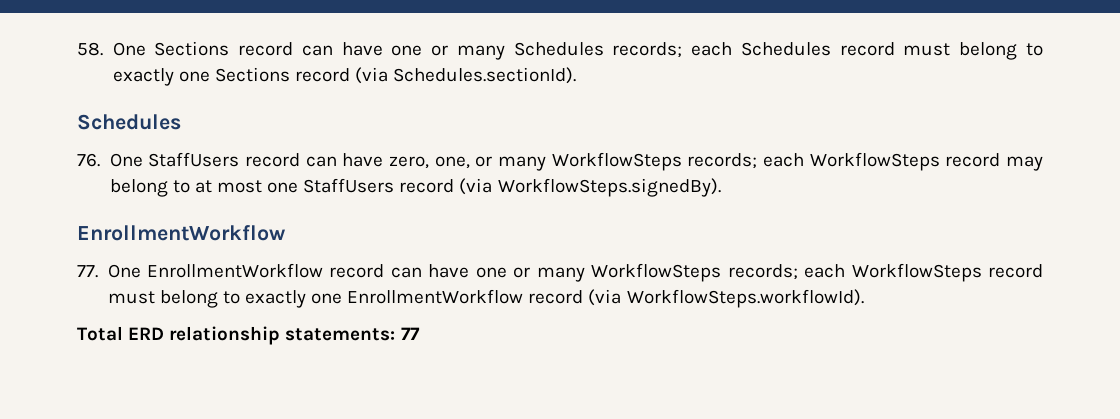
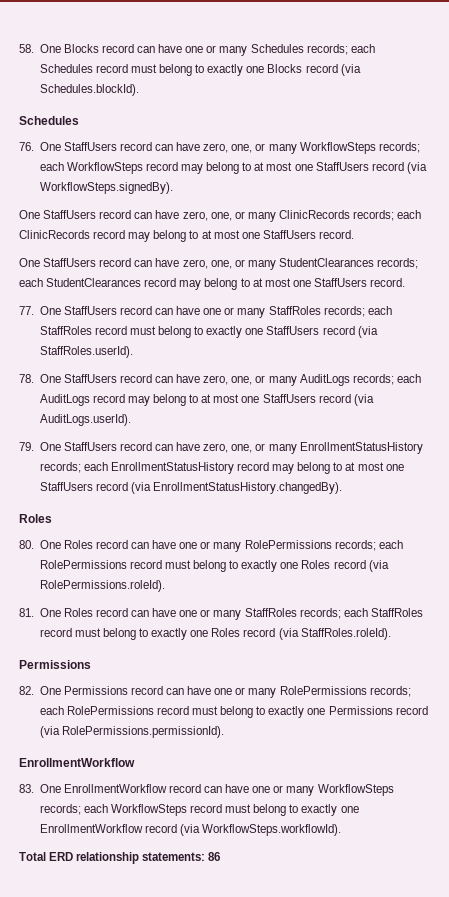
[154,41,230,56] Sections -> [63,44,99,53] Blocks
[214,67,577,84] Sections record (via Schedules.sectionId). -> [267,64,361,76] [39,84,139,96] Blocks record (via Schedules.blockId).
(721, 187) none -> [19,210,422,222] [19,230,354,242] [19,258,419,270] [19,278,406,290] [19,306,392,318] [39,326,378,338] [39,346,133,358] [19,374,421,386] [39,394,374,406] [39,414,131,426] [19,442,423,454] [39,462,404,474] [39,482,343,494] [19,514,52,523] [19,540,403,552] [39,560,389,572] [39,580,165,592] [19,608,423,620] [39,628,391,640] [19,660,91,669] [19,686,411,698] [39,706,428,718] [39,726,224,738] // One StaffUsers record can have zero, one, or many ClinicRecords records; each ClinicRecords record may belong to at most one StaffUsers record. // One StaffUsers record can have zero, one, or many StudentClearances records; each StudentClearances record may belong to at most one StaffUsers record. // 77. One StaffUsers record can have one or many StaffRoles records; each StaffRoles record must belong to exactly one StaffUsers record (via StaffRoles.userId). // 78. One StaffUsers record can have zero, one, or many AuditLogs records; each AuditLogs record may belong to at most one StaffUsers record (via AuditLogs.userId). // 79. One StaffUsers record can have zero, one, or many EnrollmentStatusHistory records; each EnrollmentStatusHistory record may belong to at most one StaffUsers record (via EnrollmentStatusHistory.changedBy). // Roles // 80. One Roles record can have one or many RolePermissions records; each RolePermissions record must belong to exactly one Roles record (via RolePermissions.roleId). // 81. One Roles record can have one or many StaffRoles records; each StaffRoles record must belong to exactly one Roles record (via StaffRoles.roleId). // Permissions // 82. One Permissions record can have one or many RolePermissions records; each RolePermissions record must belong to exactly one Permissions record (via RolePermissions.permissionId).
[77,265,98,278] 77. -> [19,784,34,793] 83.
[400,327,420,340] 77 -> [208,852,221,861] 86

